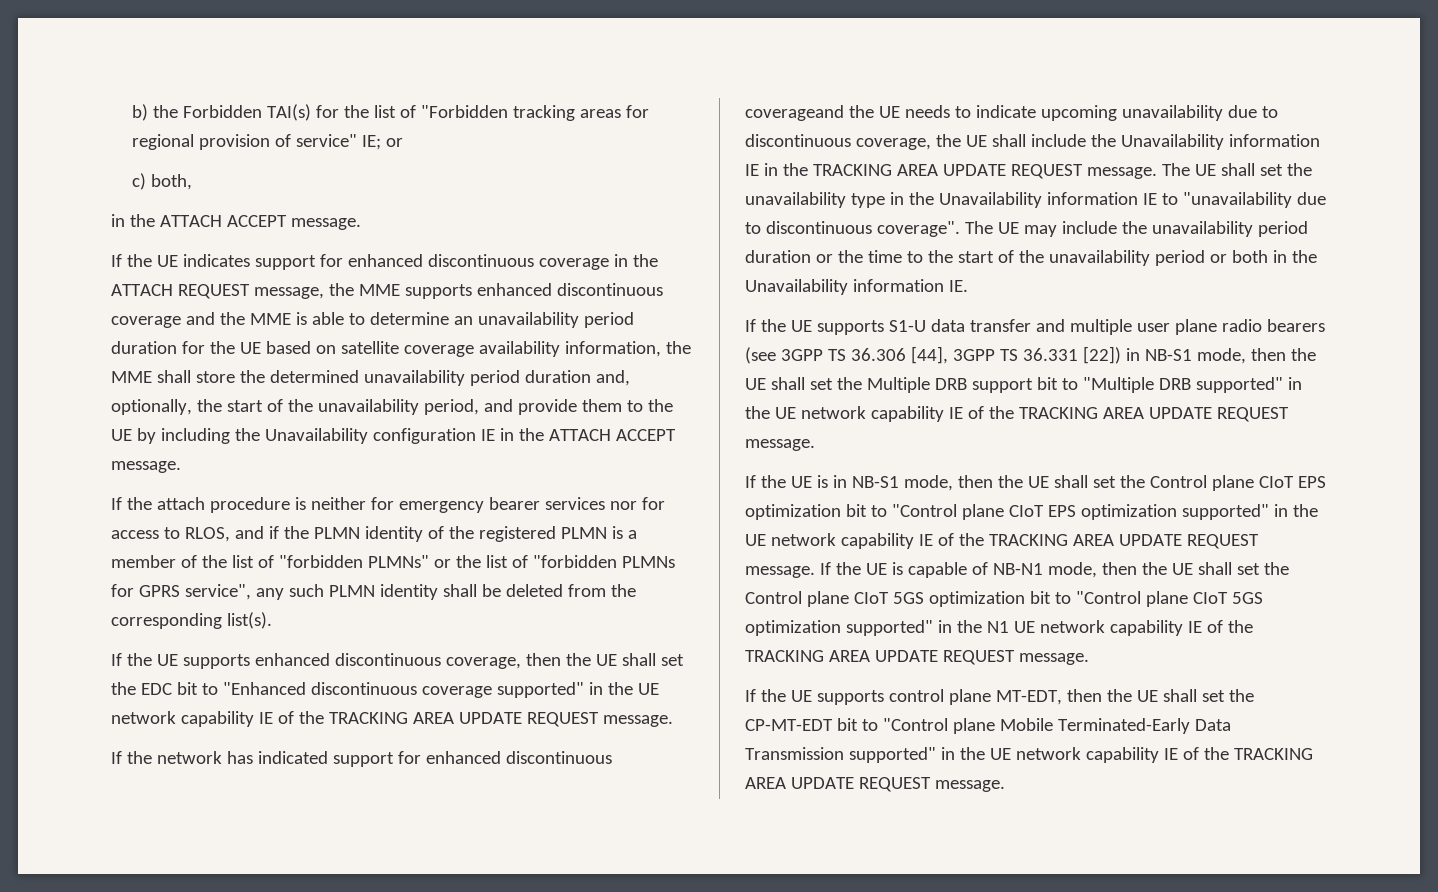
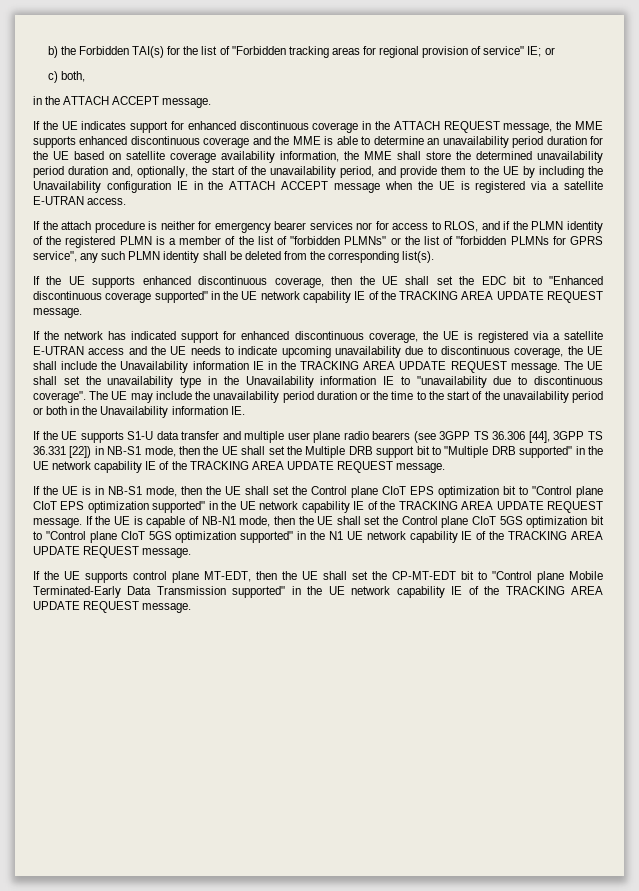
[111,461,181,473] message. -> [334,181,604,193] [33,196,127,205] message when the UE is registered via a satellite E-UTRAN access.
[745,105,844,121] coverageand -> [368,331,603,343] [33,346,147,355] coverage, the UE is registered via a satellite E-UTRAN access and

